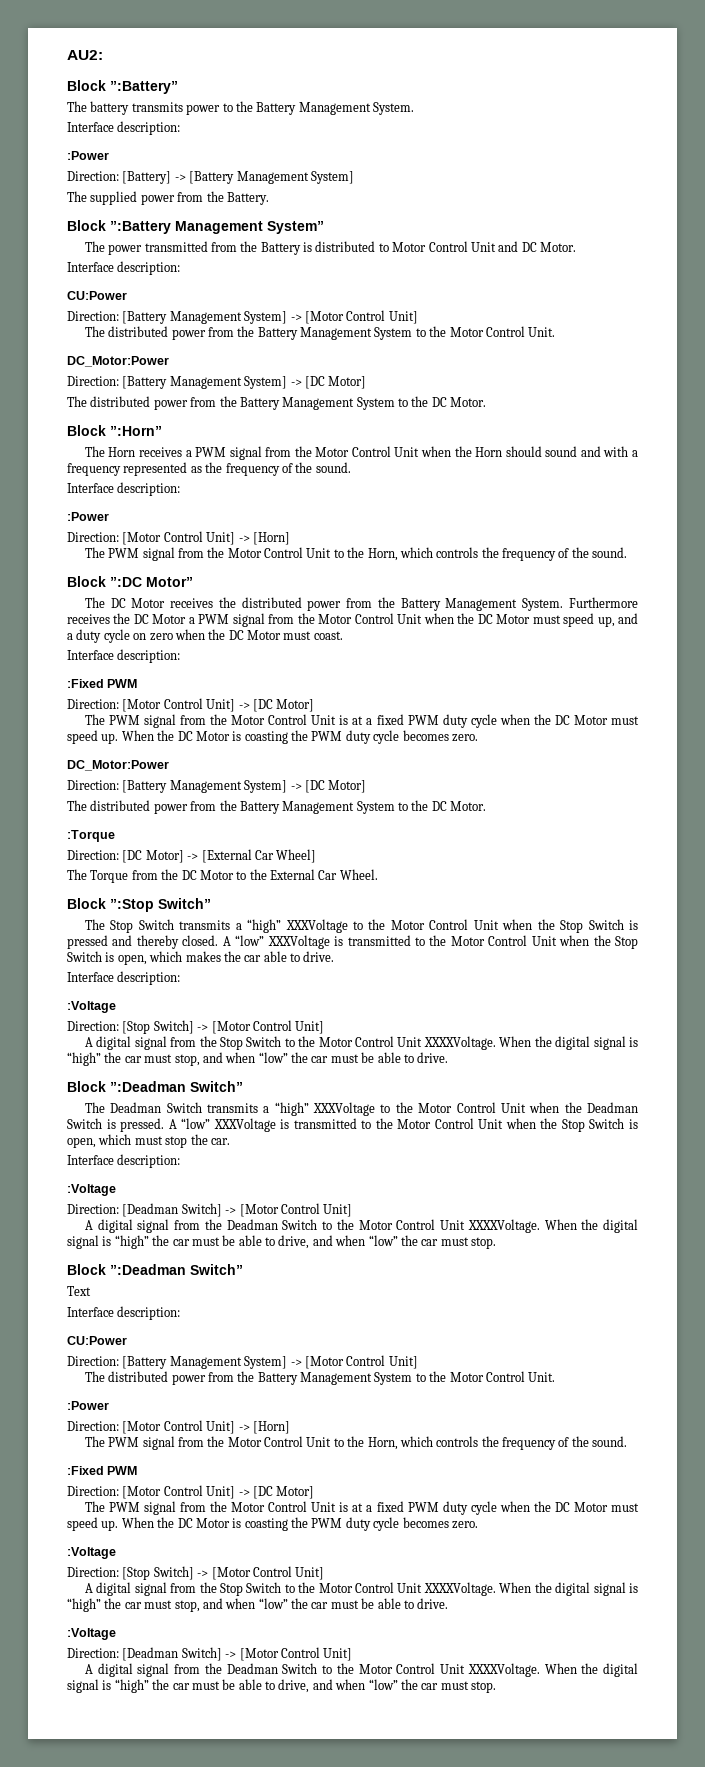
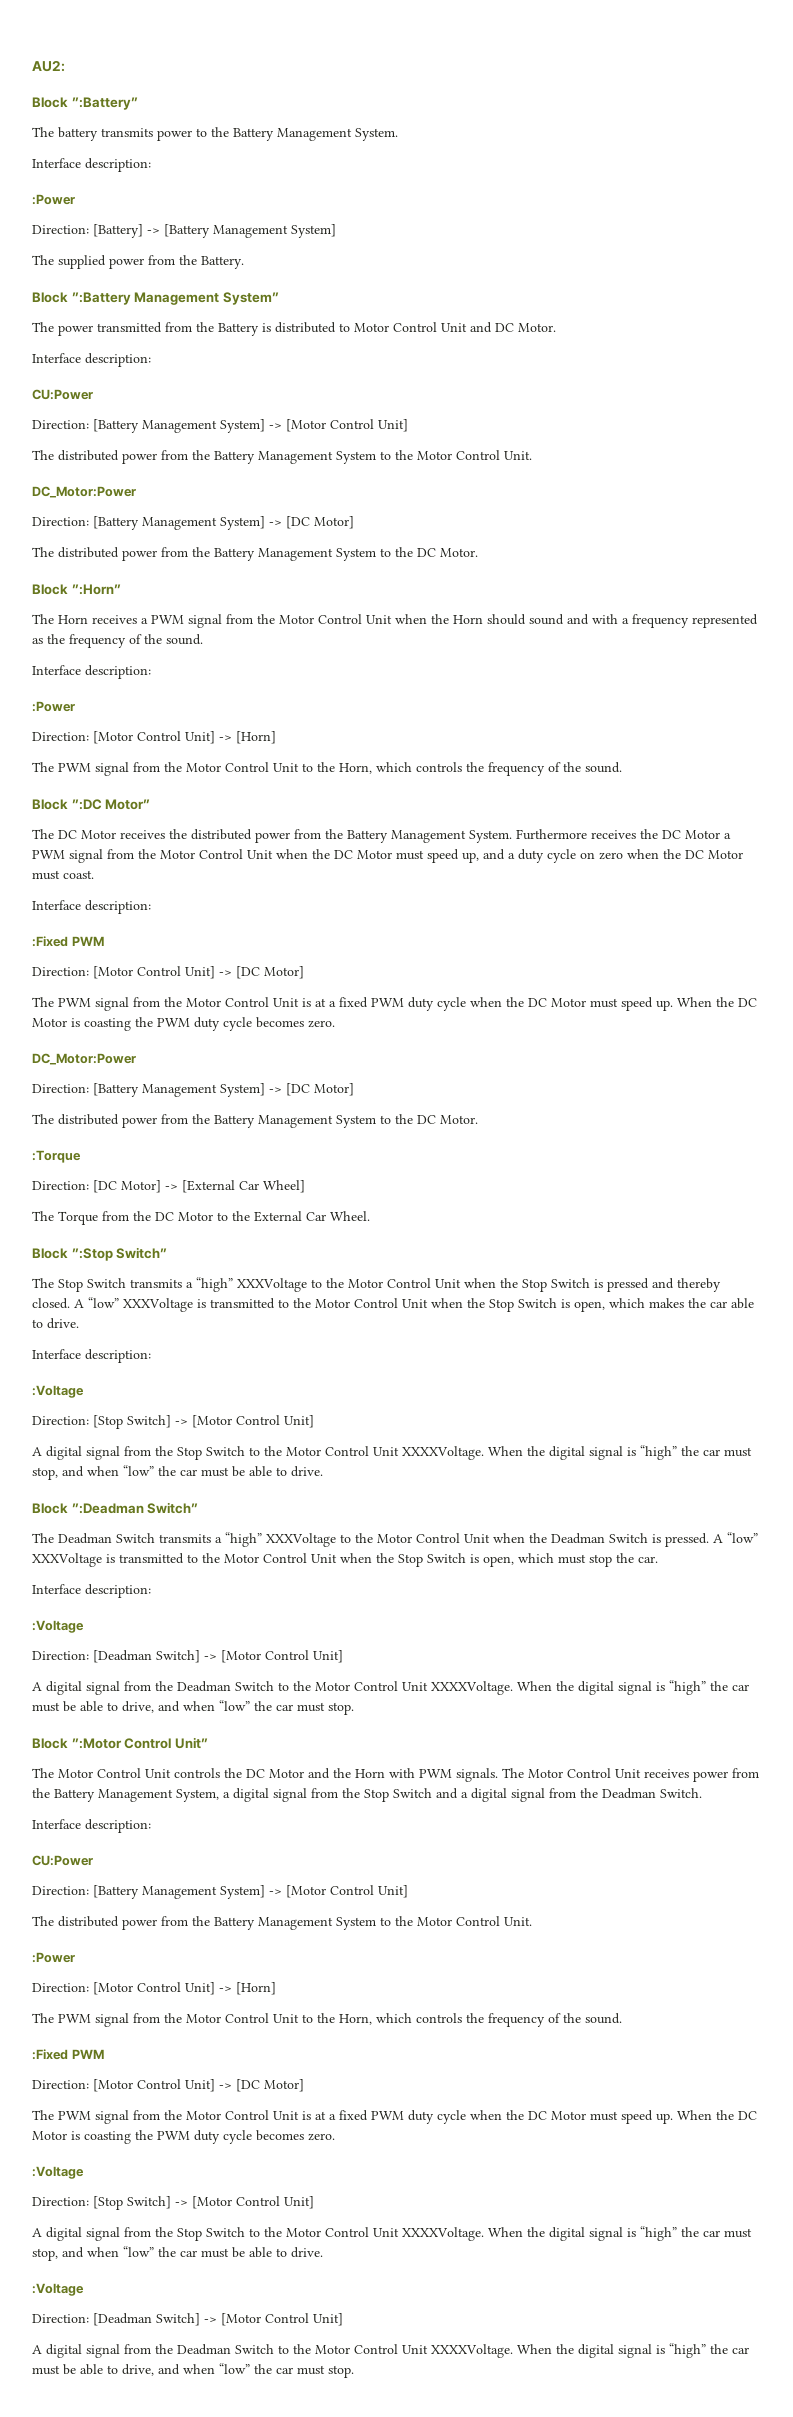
[110,1264,243,1275] [67,1286,91,1296] ”:Deadman Switch” // Text -> [71,1737,208,1749] [32,1768,759,1782] [32,1788,702,1802] ”:Motor Control Unit” // The Motor Control Unit controls the DC Motor and the Horn with PWM signals. The Motor Control Unit receives power from the Battery Management System, a digital signal from the Stop Switch and a digital signal from the Deadman Switch.

